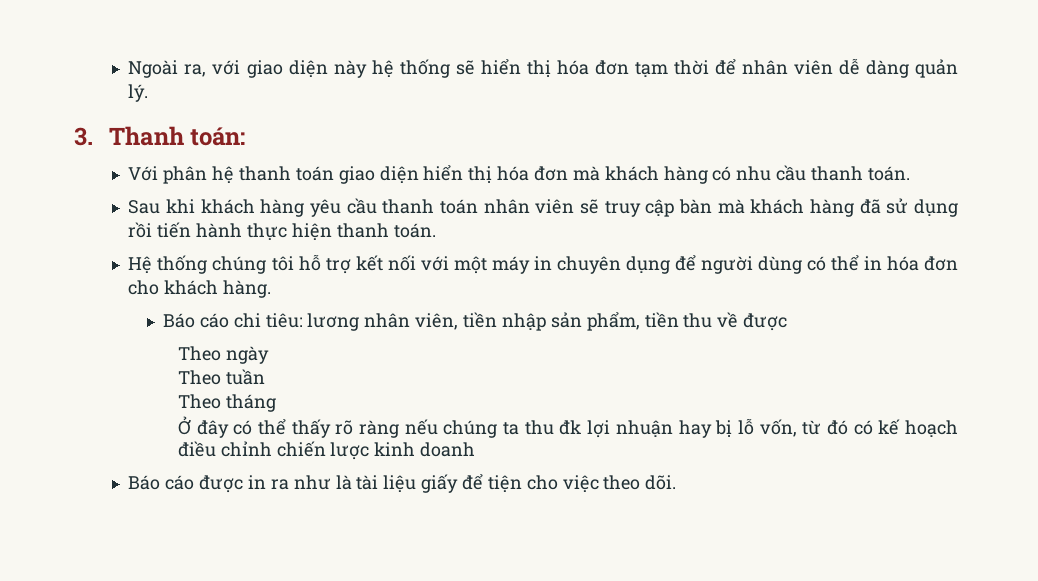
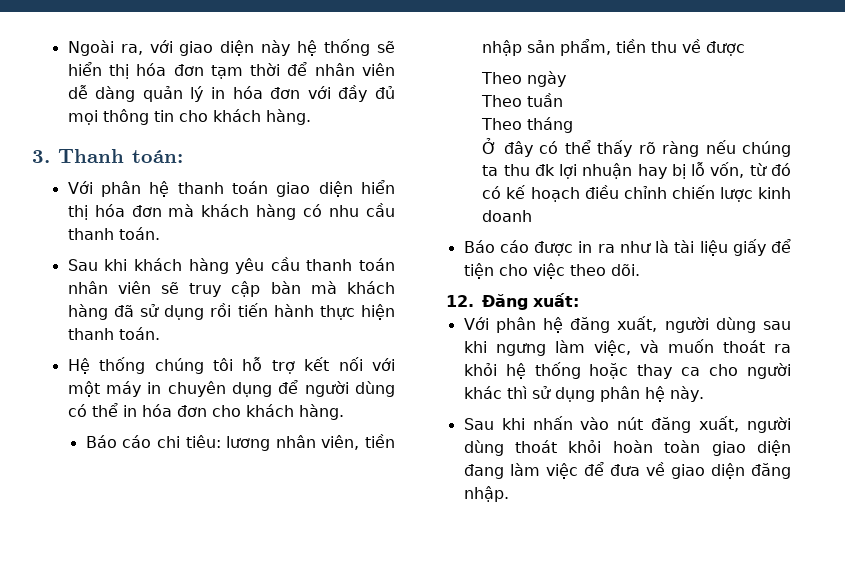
[128,84,149,102] lý. -> [190,85,395,102] [67,109,311,125] lý in hóa đơn với đầy đủ mọi thông tin cho khách hàng.
(677, 482) none -> [446,293,580,310] [463,316,791,333] [463,339,791,356] [463,362,791,379] [463,386,704,402] [463,416,791,433] [463,440,791,456] [463,462,791,479] [463,486,509,502] // 12. Đăng xuất: // Với phân hệ đăng xuất, người dùng sau khi ngưng làm việc, và muốn thoát ra khỏi hệ thống hoặc thay ca cho người khác thì sử dụng phân hệ này. // Sau khi nhấn vào nút đăng xuất, người dùng thoát khỏi hoàn toàn giao diện đang làm việc để đưa về giao diện đăng nhập.

